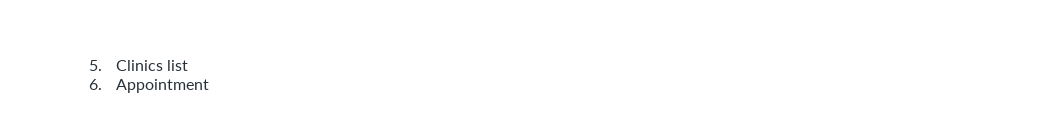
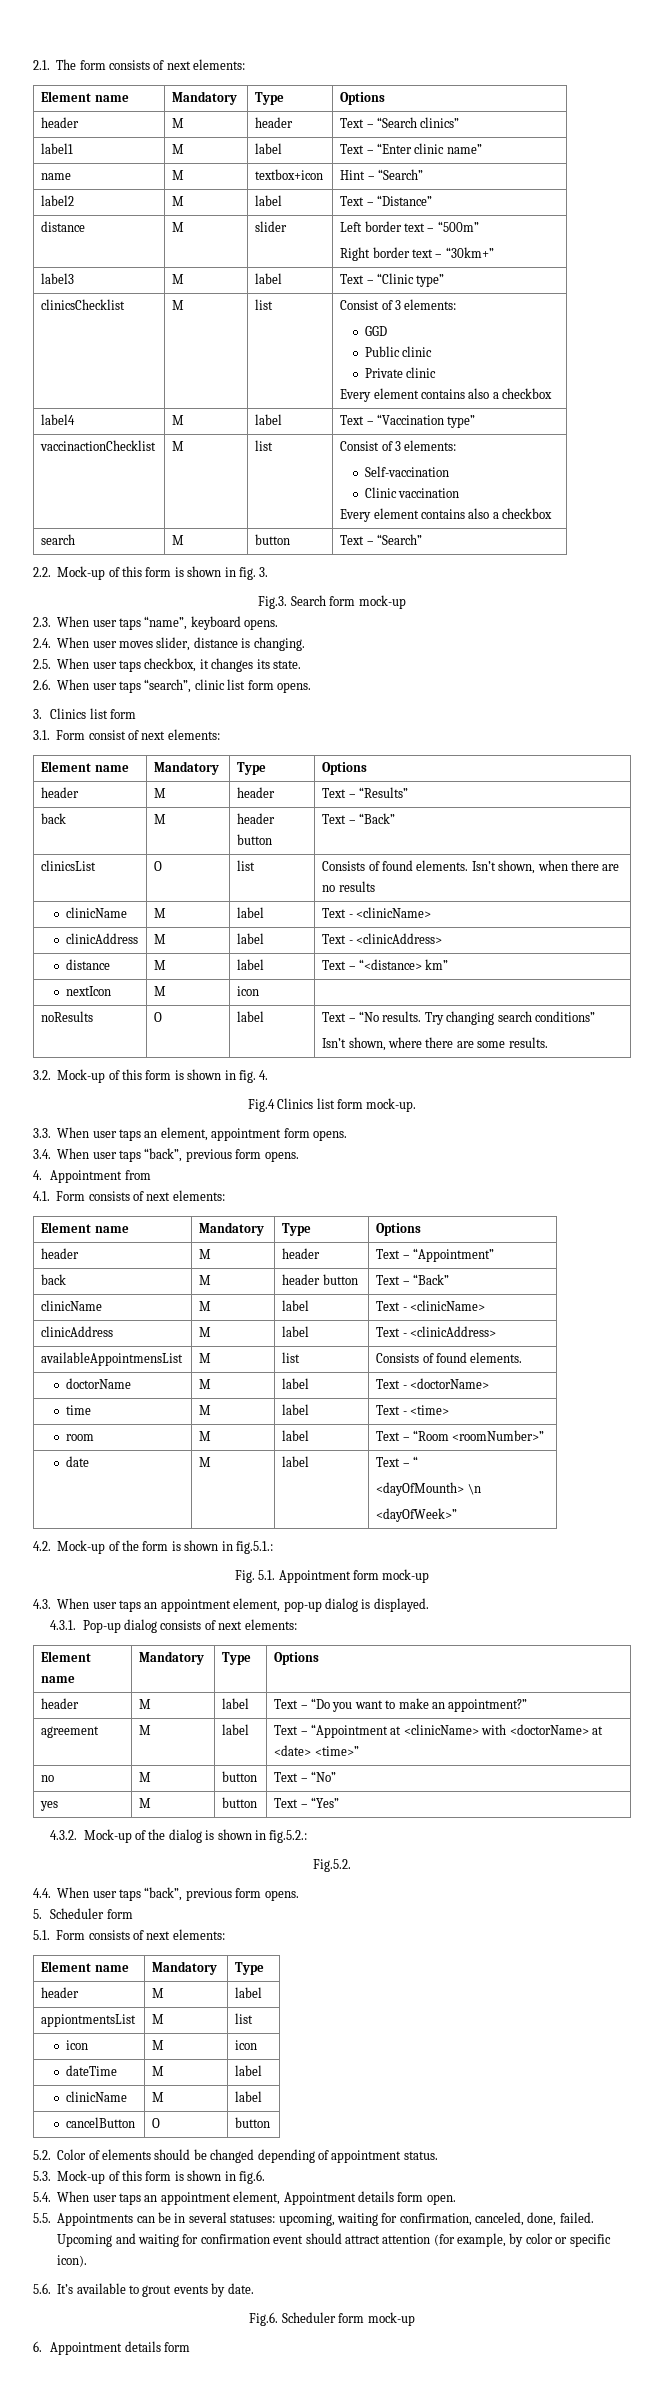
[88,60,189,71] [88,79,209,93] 5. Clinics list // 6. Appointment -> [33,59,246,70] [41,91,129,102] [172,91,238,105] [255,92,285,105] [340,92,386,105] [41,117,80,128] [172,118,185,128] [255,117,294,128] [340,117,460,128] [41,143,74,154] [172,144,185,154] [255,143,283,154] [340,143,482,154] [41,173,72,180] [172,170,185,180] [255,169,324,180] [340,169,424,180] [41,195,75,206] [172,196,185,206] [255,195,283,206] [340,195,433,206] [41,221,86,232] [172,222,185,232] [255,221,288,232] [340,221,479,232] [340,247,494,261] [41,273,75,284] [172,274,185,284] [255,273,283,284] [340,273,445,287] [41,299,126,310] [172,300,185,310] [255,299,274,310] [340,299,457,310] [364,326,387,336] [364,346,432,357] [364,367,436,378] [340,388,553,402] [41,414,76,425] [172,415,185,425] [255,414,283,425] [340,414,476,428] [40,440,157,451] [172,441,185,451] [255,440,274,451] [340,440,457,451] [364,466,449,477] [364,487,459,498] [340,508,553,522] [41,534,76,545] [172,535,185,545] [255,534,291,545] [340,534,423,545] [33,566,269,580] [258,595,406,609] [33,616,279,630] [33,637,305,651] [33,658,301,672] [33,679,311,693] [33,708,137,719] [33,729,220,740] [41,761,129,772] [154,761,220,775] [237,762,267,775] [322,762,368,775] [41,787,80,798] [154,788,167,798] [237,787,276,798] [322,787,409,798] [41,813,67,824] [154,814,167,824] [237,813,276,824] [237,834,273,845] [322,813,396,824] [41,860,97,871] [154,861,163,871] [237,860,256,871] [322,860,620,874] [322,881,375,892] [65,907,127,918] [154,908,167,918] [237,907,265,918] [322,907,432,918] [65,933,138,944] [154,934,167,944] [237,933,265,944] [322,933,443,944] [65,959,110,970] [154,960,167,970] [237,959,265,970] [322,959,449,970] [65,986,111,996] [154,986,167,996] [237,986,260,996] [41,1011,94,1022] [154,1012,163,1022] [237,1011,265,1022] [322,1011,595,1025] [322,1037,548,1051] [33,1069,269,1083] [247,1098,417,1112] [33,1127,347,1141] [33,1148,299,1162] [33,1170,151,1183] [33,1190,225,1201] [41,1222,129,1233] [199,1222,265,1236] [282,1223,312,1236] [376,1223,422,1236] [41,1248,80,1259] [199,1249,212,1259] [282,1248,321,1259] [376,1248,495,1262] [41,1274,67,1285] [199,1275,212,1285] [282,1274,358,1285] [376,1274,450,1285] [41,1300,103,1311] [199,1301,212,1311] [282,1300,310,1311] [376,1300,486,1311] [41,1326,114,1337] [199,1327,212,1337] [282,1326,310,1337] [376,1326,497,1337] [41,1352,184,1366] [199,1353,212,1363] [282,1352,301,1363] [376,1352,523,1363] [65,1378,131,1389] [199,1379,212,1389] [282,1378,310,1389] [376,1378,490,1389] [65,1405,91,1415] [199,1405,212,1415] [282,1404,310,1415] [376,1405,450,1415] [65,1434,94,1441] [199,1431,212,1441] [282,1430,310,1441] [376,1430,545,1441] [65,1456,89,1467] [199,1457,212,1467] [282,1456,310,1467] [376,1456,419,1467] [376,1482,481,1496] [376,1508,458,1522] [33,1540,273,1554] [234,1569,430,1583] [33,1598,429,1612] [50,1619,297,1633] [41,1651,92,1662] [41,1676,76,1683] [139,1651,205,1665] [222,1652,252,1665] [274,1652,320,1665] [41,1698,80,1709] [139,1699,152,1709] [222,1698,250,1709] [274,1698,528,1712] [41,1726,100,1738] [139,1725,152,1735] [222,1724,250,1735] [274,1724,603,1738] [274,1745,359,1756] [41,1775,55,1782] [139,1772,152,1782] [222,1771,258,1782] [274,1771,337,1782] [40,1801,59,1811] [139,1798,152,1808] [222,1797,258,1808] [274,1797,340,1808] [50,1829,308,1843] [313,1859,351,1872] [33,1887,299,1901] [33,1908,133,1919] [33,1929,225,1940] [41,1961,129,1972] [152,1961,218,1975] [235,1962,265,1975] [41,1987,80,1998] [152,1988,165,1998] [235,1987,263,1998] [41,2014,137,2027] [152,2014,165,2024] [235,2013,254,2024] [65,2040,88,2050] [152,2040,165,2050] [235,2040,258,2050] [65,2065,117,2076] [152,2066,165,2076] [235,2065,263,2076] [65,2091,127,2102] [152,2092,165,2102] [235,2091,263,2102] [65,2117,135,2128] [152,2118,161,2128] [235,2117,271,2128] [33,2149,438,2163] [33,2170,265,2184] [33,2191,456,2205] [33,2212,594,2226] [57,2233,611,2247] [57,2255,88,2267] [33,2283,254,2297] [249,2312,415,2326] [33,2341,191,2355] 2.1. The form consists of next elements: // Element name | Mandatory | Type | Options // header | M | header | Text – “Search clinics” // label1 | M | label | Text – “Enter clinic name” // name | M | textbox+icon | Hint – “Search” // label2 | M | label | Text – “Distance” // distance | M | slider | Left border text – “500m” // Right border text – “30km+” // label3 | M | label | Text – “Clinic type” // clinicsChecklist | M | list | Consist of 3 elements: // GGD // Public clinic // Private clinic // Every element contains also a checkbox // label4 | M | label | Text – “Vaccination type” // vaccinactionChecklist | M | list | Consist of 3 elements: // Self-vaccination // Clinic vaccination // Every element contains also a checkbox // search | M | button | Text – “Search” // 2.2. Mock-up of this form is shown in fig. 3. // Fig.3. Search form mock-up // 2.3. When user taps “name”, keyboard opens. // 2.4. When user moves slider, distance is changing. // 2.5. When user taps checkbox, it changes its state. // 2.6. When user taps “search”, clinic list form opens. // 3. Clinics list form // 3.1. Form consist of next elements: // Element name | Mandatory | Type | Options // header | M | header | Text – “Results” // back | M | header button | Text – “Back” // clinicsList | O | list | Consists of found elements. Isn’t shown, when there are no results // clinicName | M | label | Text - <clinicName> // clinicAddress | M | label | Text - <clinicAddress> // distance | M | label | Text – “<distance> km” // nextIcon | M | icon | // noResults | O | label | Text – “No results. Try changing search conditions” // Isn’t shown, where there are some results. // 3.2. Mock-up of this form is shown in fig. 4. // Fig.4 Clinics list form mock-up. // 3.3. When user taps an element, appointment form opens. // 3.4. When user taps “back”, previous form opens. // 4. Appointment from // 4.1. Form consists of next elements: // Element name | Mandatory | Type | Options // header | M | header | Text – “Appointment” // back | M | header button | Text – “Back” // clinicName | M | label | Text - <clinicName> // clinicAddress | M | label | Text - <clinicAddress> // availableAppointmensList | M | list | Consists of found elements. // doctorName | M | label | Text - <doctorName> // time | M | label | Text - <time> // room | M | label | Text – “Room <roomNumber>” // date | M | label | Text – “ // <dayOfMounth> \n // <dayOfWeek>” // 4.2. Mock-up of the form is shown in fig.5.1.: // Fig. 5.1. Appointment form mock-up // 4.3. When user taps an appointment element, pop-up dialog is displayed. // 4.3.1. Pop-up dialog consists of next elements: // Element name | Mandatory | Type | Options // header | M | label | Text – “Do you want to make an appointment?” // agreement | M | label | Text – “Appointment at <clinicName> with <doctorName> at <date> <time>” // no | M | button | Text – “No” // yes | M | button | Text – “Yes” // 4.3.2. Mock-up of the dialog is shown in fig.5.2.: // Fig.5.2. // 4.4. When user taps “back”, previous form opens. // 5. Scheduler form // 5.1. Form consists of next elements: // Element name | Mandatory | Type // header | M | label // appiontmentsList | M | list // icon | M | icon // dateTime | M | label // clinicName | M | label // cancelButton | O | button // 5.2. Color of elements should be changed depending of appointment status. // 5.3. Mock-up of this form is shown in fig.6. // 5.4. When user taps an appointment element, Appointment details form open. // 5.5. Appointments can be in several statuses: upcoming, waiting for confirmation, canceled, done, failed. Upcoming and waiting for confirmation event should attract attention (for example, by color or specific icon). // 5.6. It’s available to grout events by date. // Fig.6. Scheduler form mock-up // 6. Appointment details form

